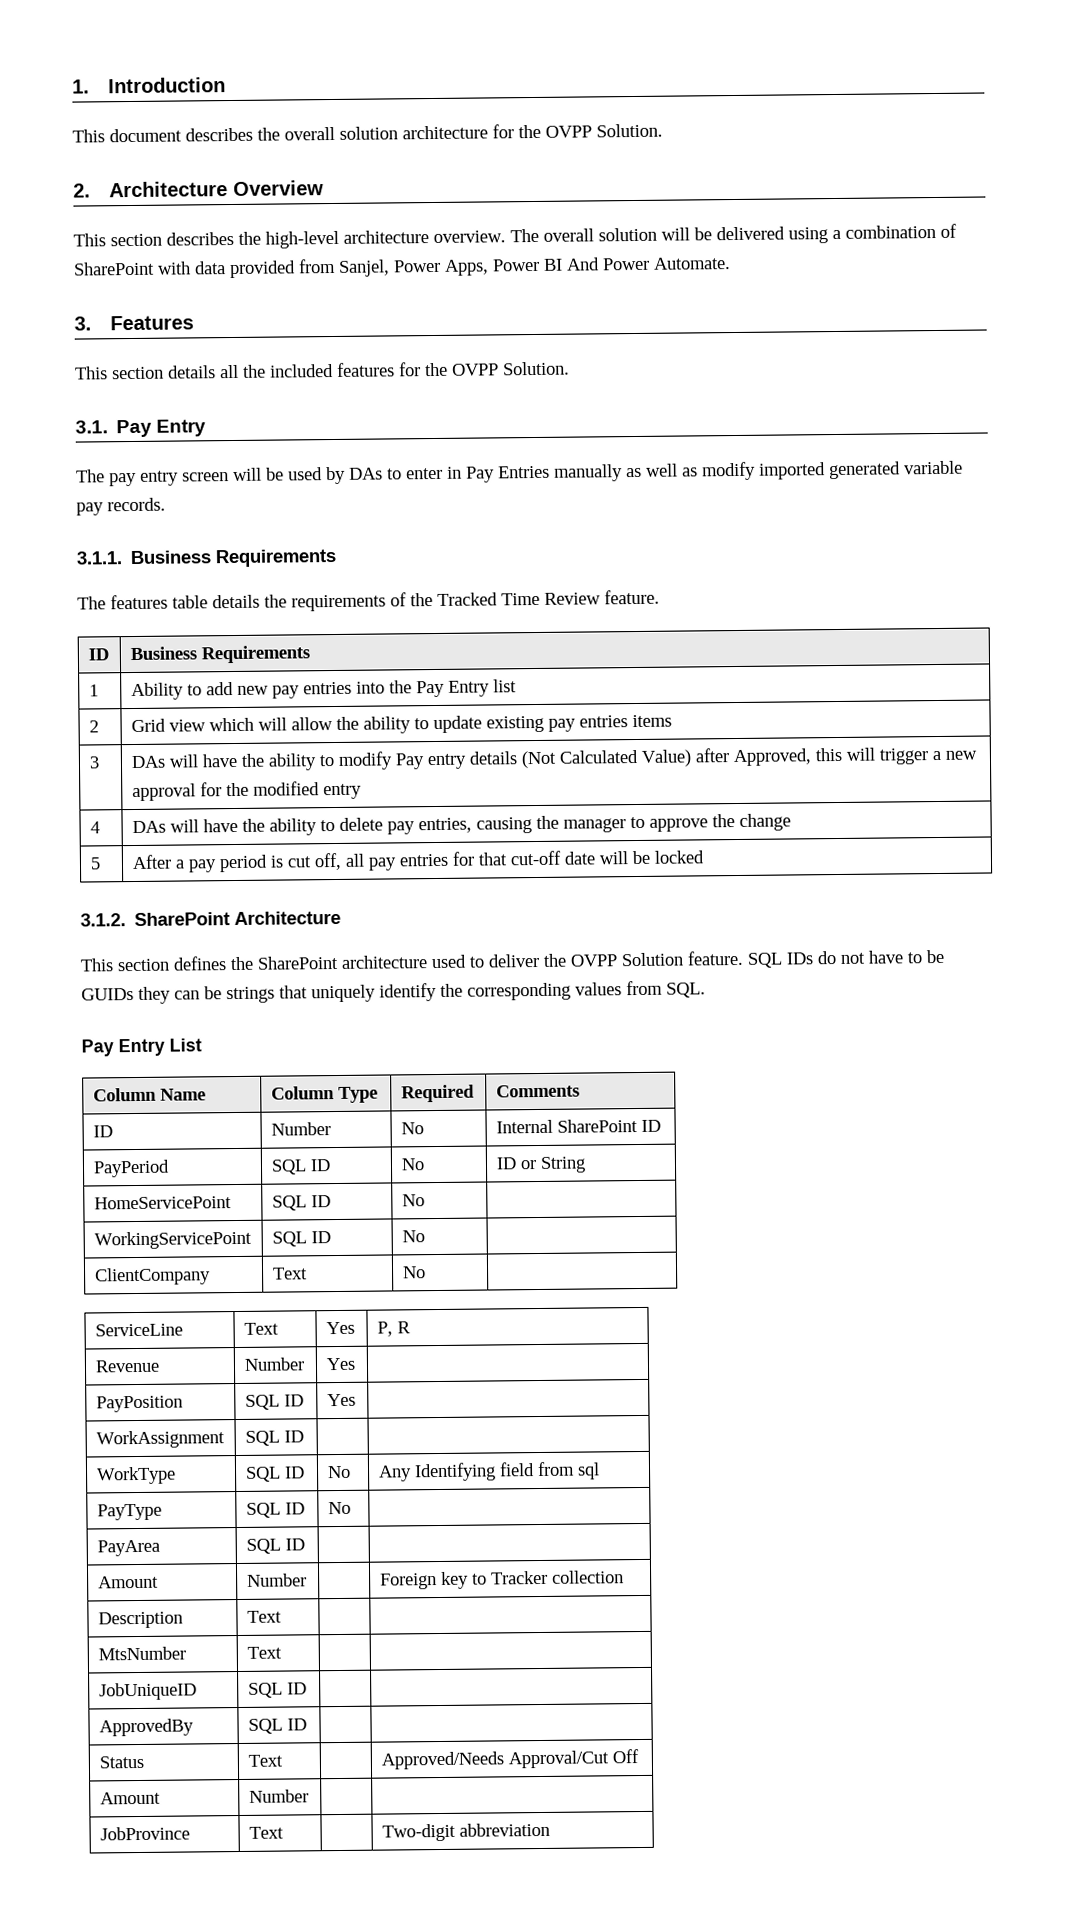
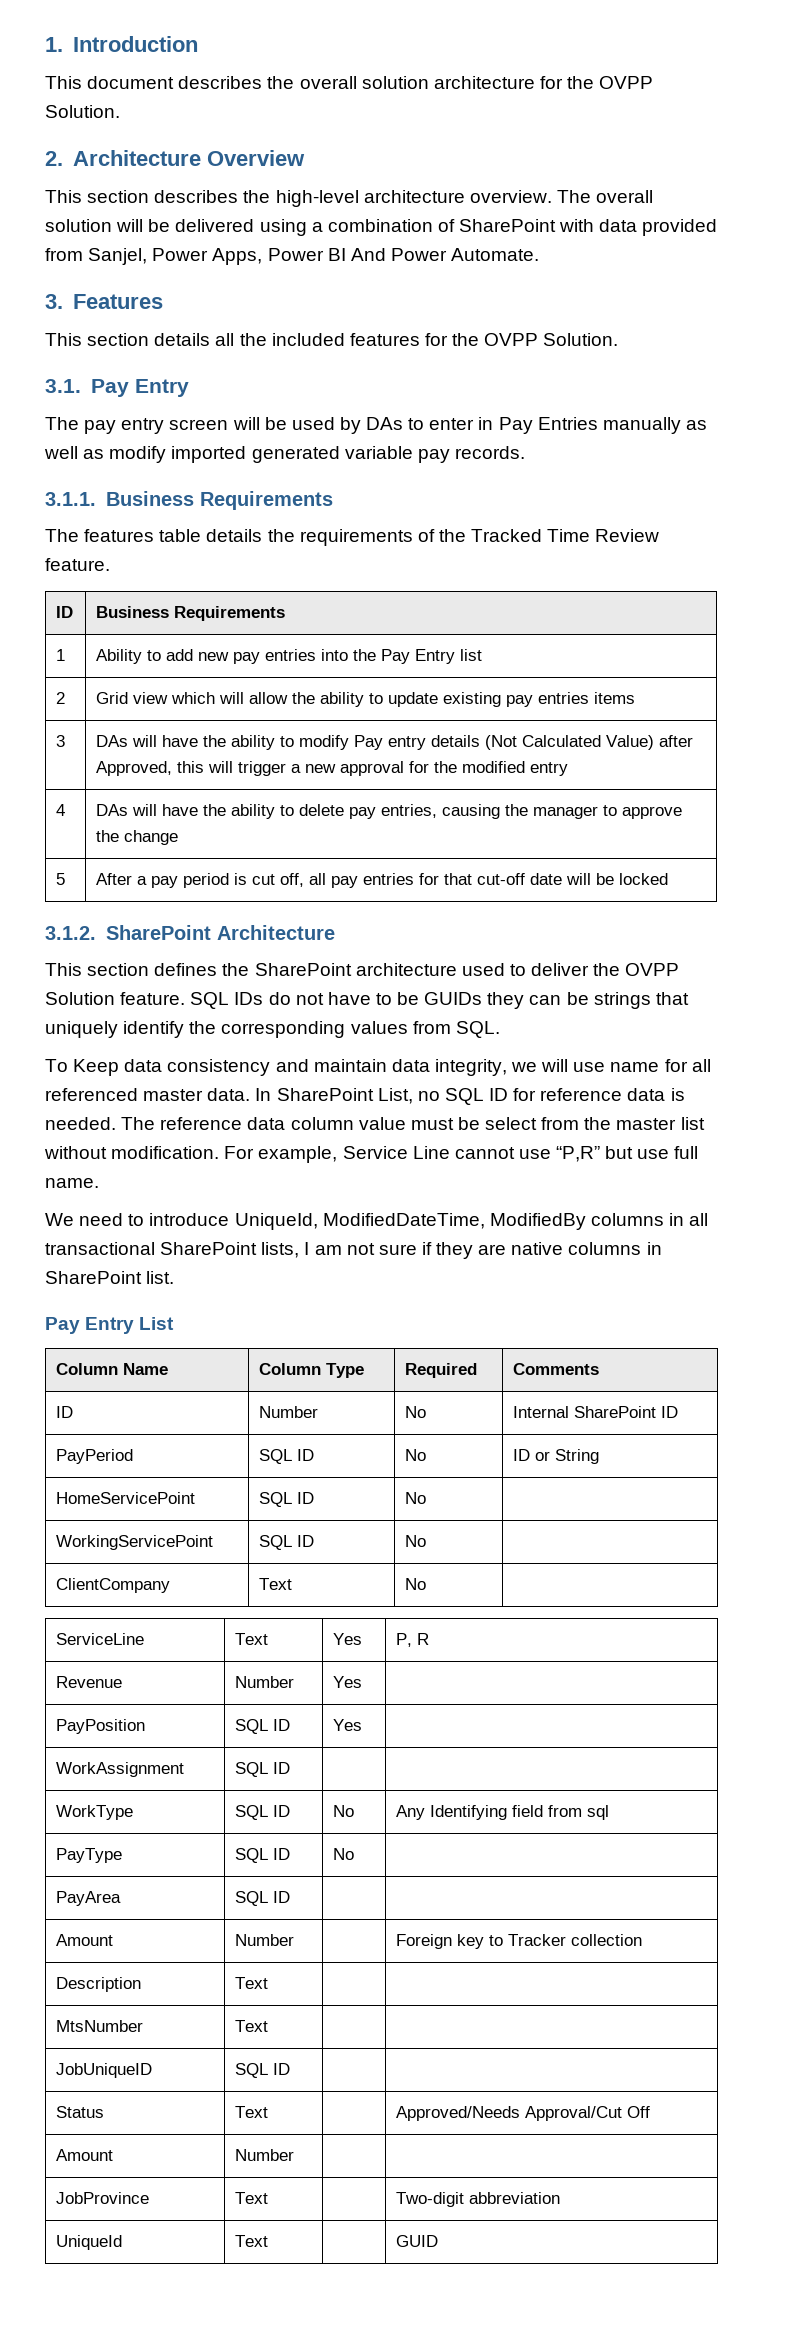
(706, 990) none -> [45,1059,711,1076] [45,1088,685,1105] [45,1117,705,1130] [44,1146,699,1163] [45,1178,99,1188] [45,1213,709,1230] [45,1242,662,1259] [45,1271,175,1284] // To Keep data consistency and maintain data integrity, we will use name for all referenced master data. In SharePoint List, no SQL ID for reference data is needed. The reference data column value must be select from the master list without modification. For example, Service Line cannot use “P,R” but use full name. // We need to introduce UniqueId, ModifiedDateTime, ModifiedBy columns in all transactional SharePoint lists, I am not sure if they are native columns in SharePoint list.
[98,1718,194,1737] [247,1718,307,1734] // ApprovedBy | SQL ID | | -> (291, 2069) none
(550, 1829) none -> [56,2235,123,2250] [235,2235,269,2247] [396,2235,439,2247] // UniqueId | Text | | GUID

